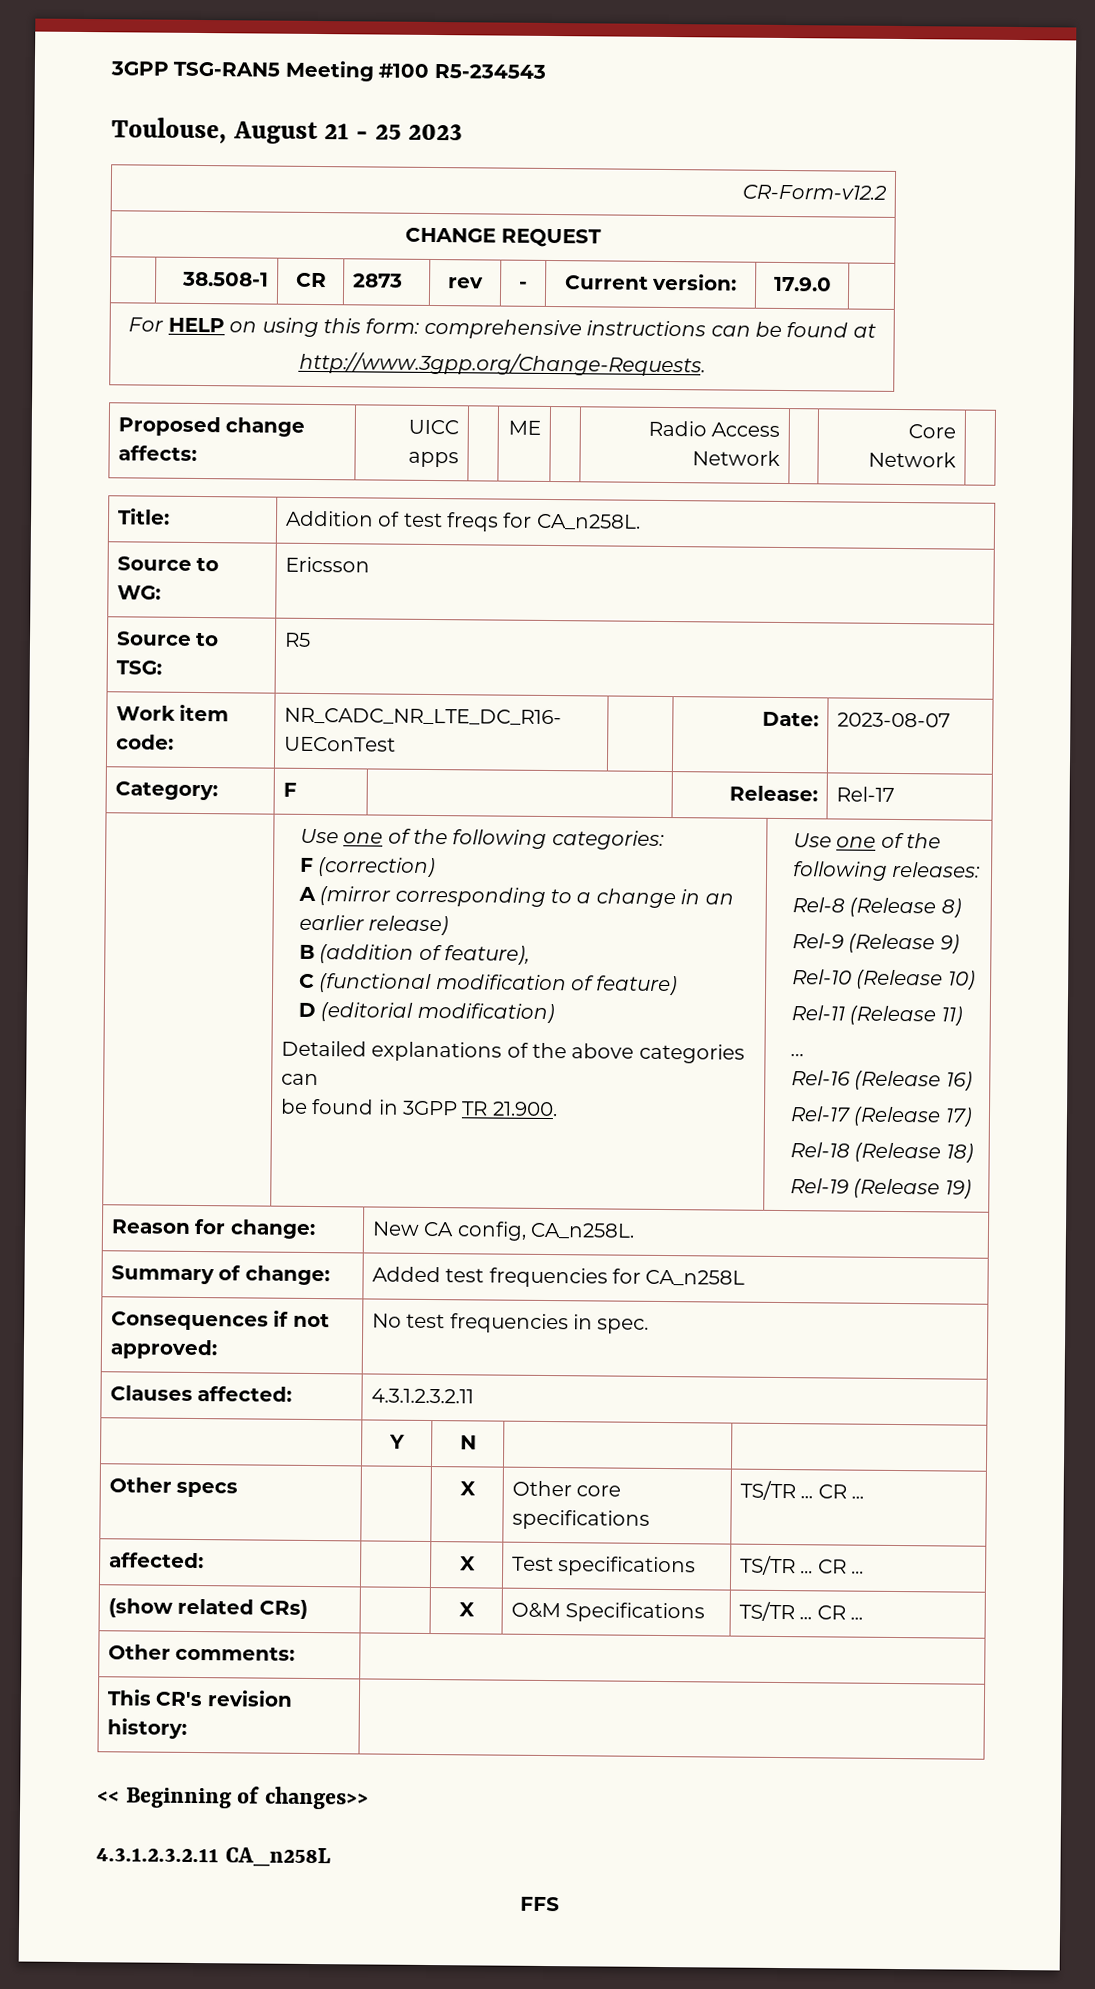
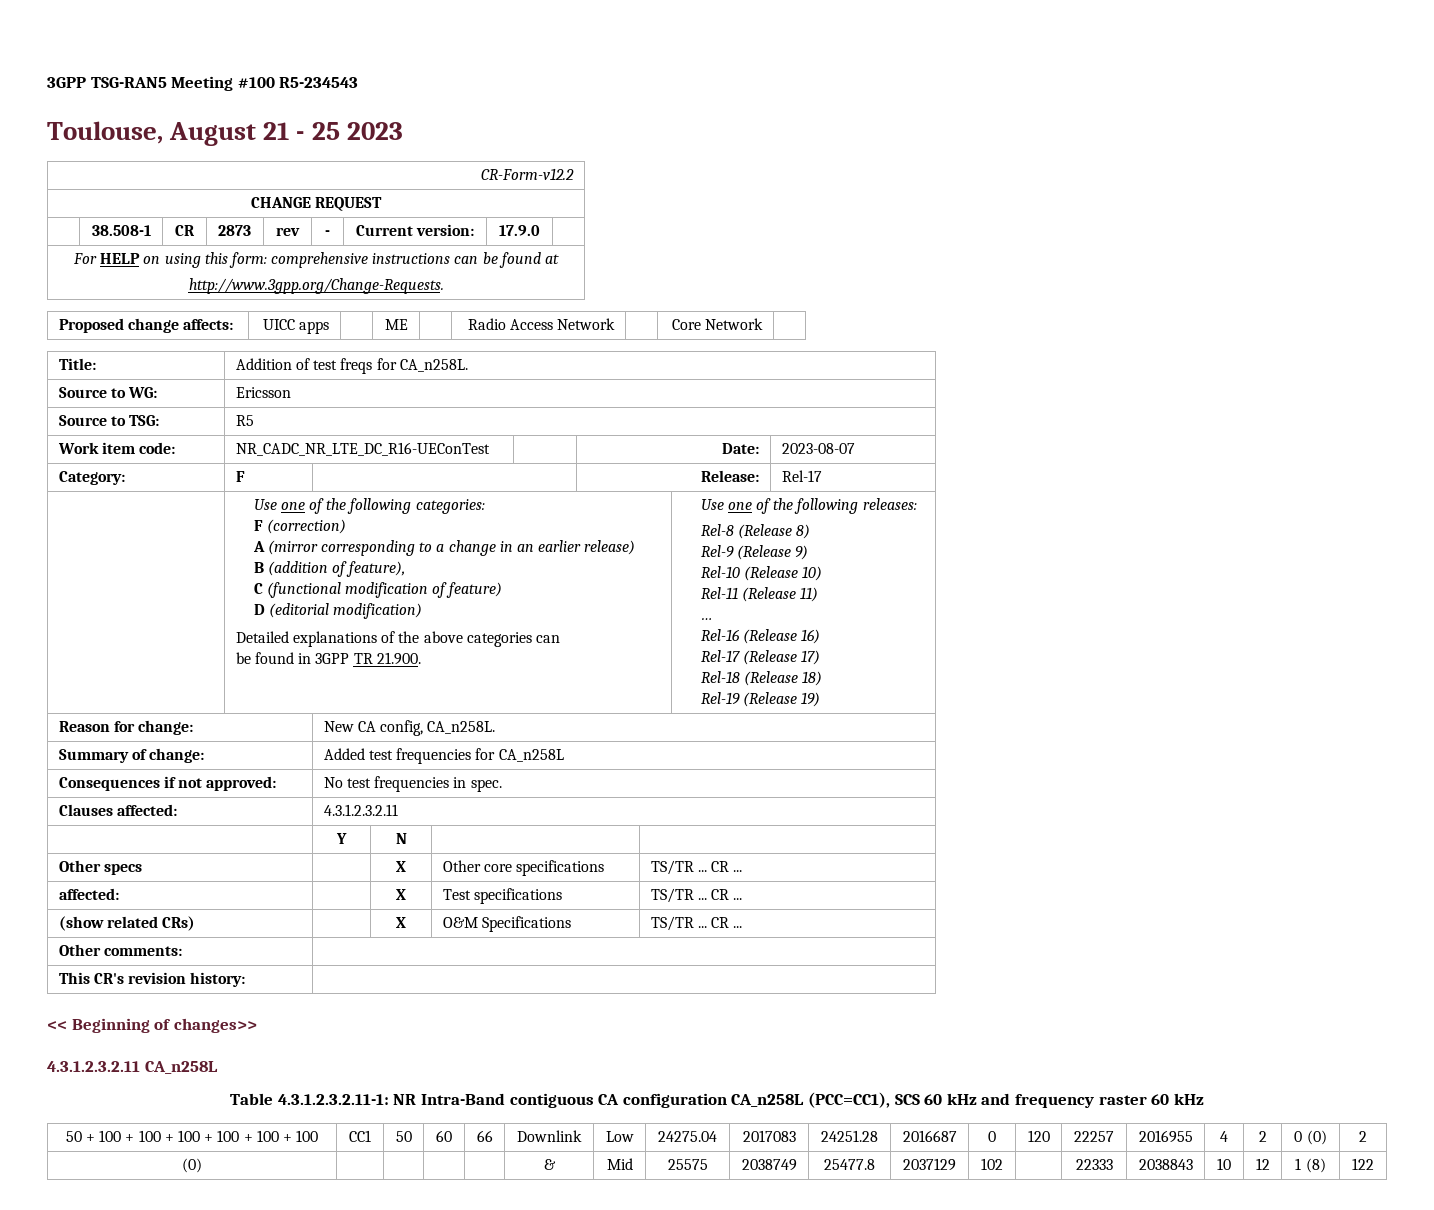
[520,1896,560,1912] FFS -> [230,1092,1204,1108] [65,1130,319,1142] [349,1130,371,1142] [395,1131,412,1142] [436,1130,452,1142] [476,1130,493,1142] [517,1130,582,1142] [605,1131,634,1142] [658,1131,717,1142] [742,1130,796,1142] [821,1130,878,1142] [902,1130,957,1142] [988,1131,996,1142] [1027,1130,1050,1142] [1074,1131,1114,1142] [1138,1130,1193,1143] [1220,1131,1228,1142] [1258,1131,1267,1142] [1294,1130,1327,1145] [1359,1131,1367,1142] [182,1158,202,1173] [543,1159,556,1170] [606,1158,633,1170] [667,1159,708,1170] [741,1159,797,1171] [824,1159,875,1170] [903,1158,956,1171] [981,1158,1003,1170] [1075,1159,1113,1170] [1138,1159,1193,1170] [1217,1158,1231,1170] [1255,1158,1270,1170] [1295,1158,1326,1173] [1352,1158,1374,1170] Table 4.3.1.2.3.2.11-1: NR Intra-Band contiguous CA configuration CA_n258L (PCC=CC1), SCS 60 kHz and frequency raster 60 kHz // 50 + 100 + 100 + 100 + 100 + 100 + 100 | CC1 | 50 | 60 | 66 | Downlink | Low | 24275.04 | 2017083 | 24251.28 | 2016687 | 0 | 120 | 22257 | 2016955 | 4 | 2 | 0 (0) | 2 // (0) | | | | | & | Mid | 25575 | 2038749 | 25477.8 | 2037129 | 102 | | 22333 | 2038843 | 10 | 12 | 1 (8) | 122

